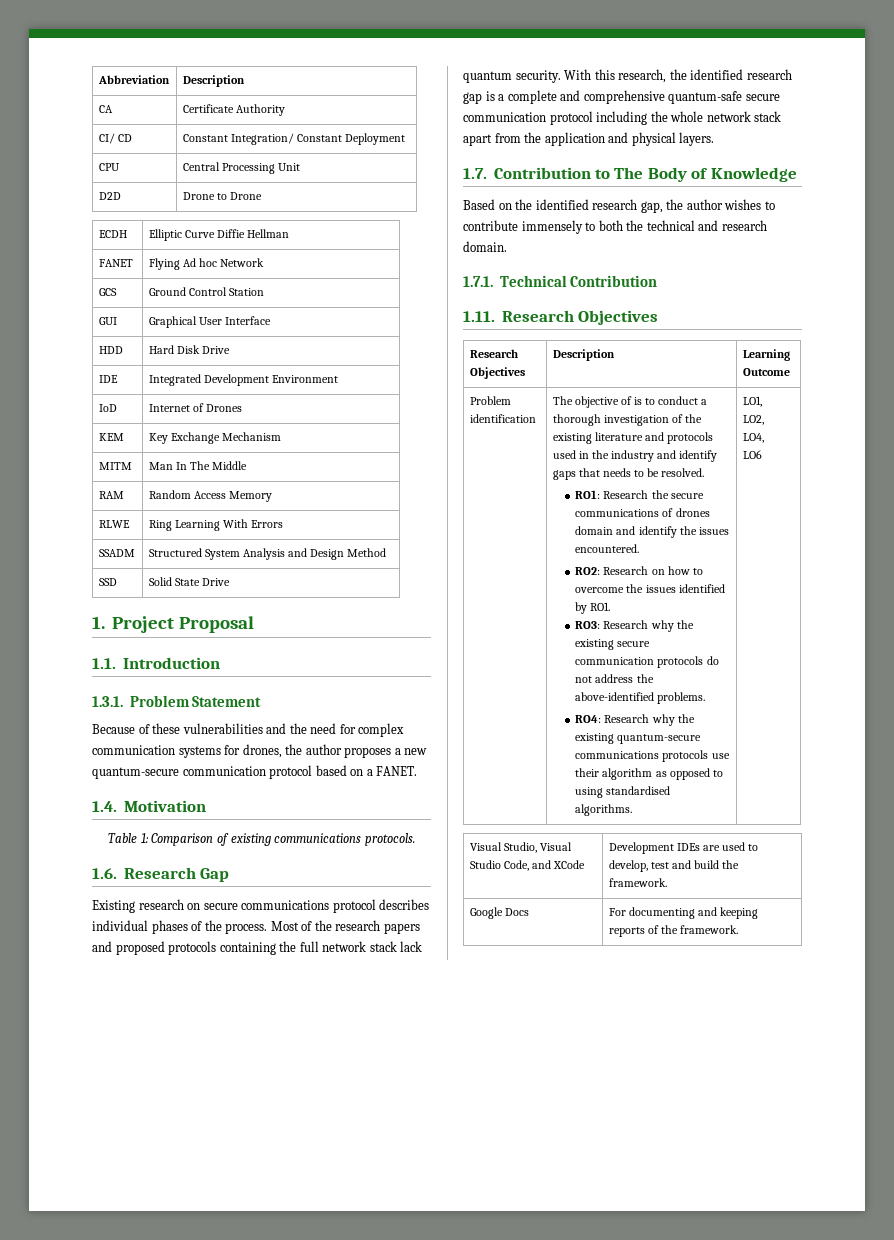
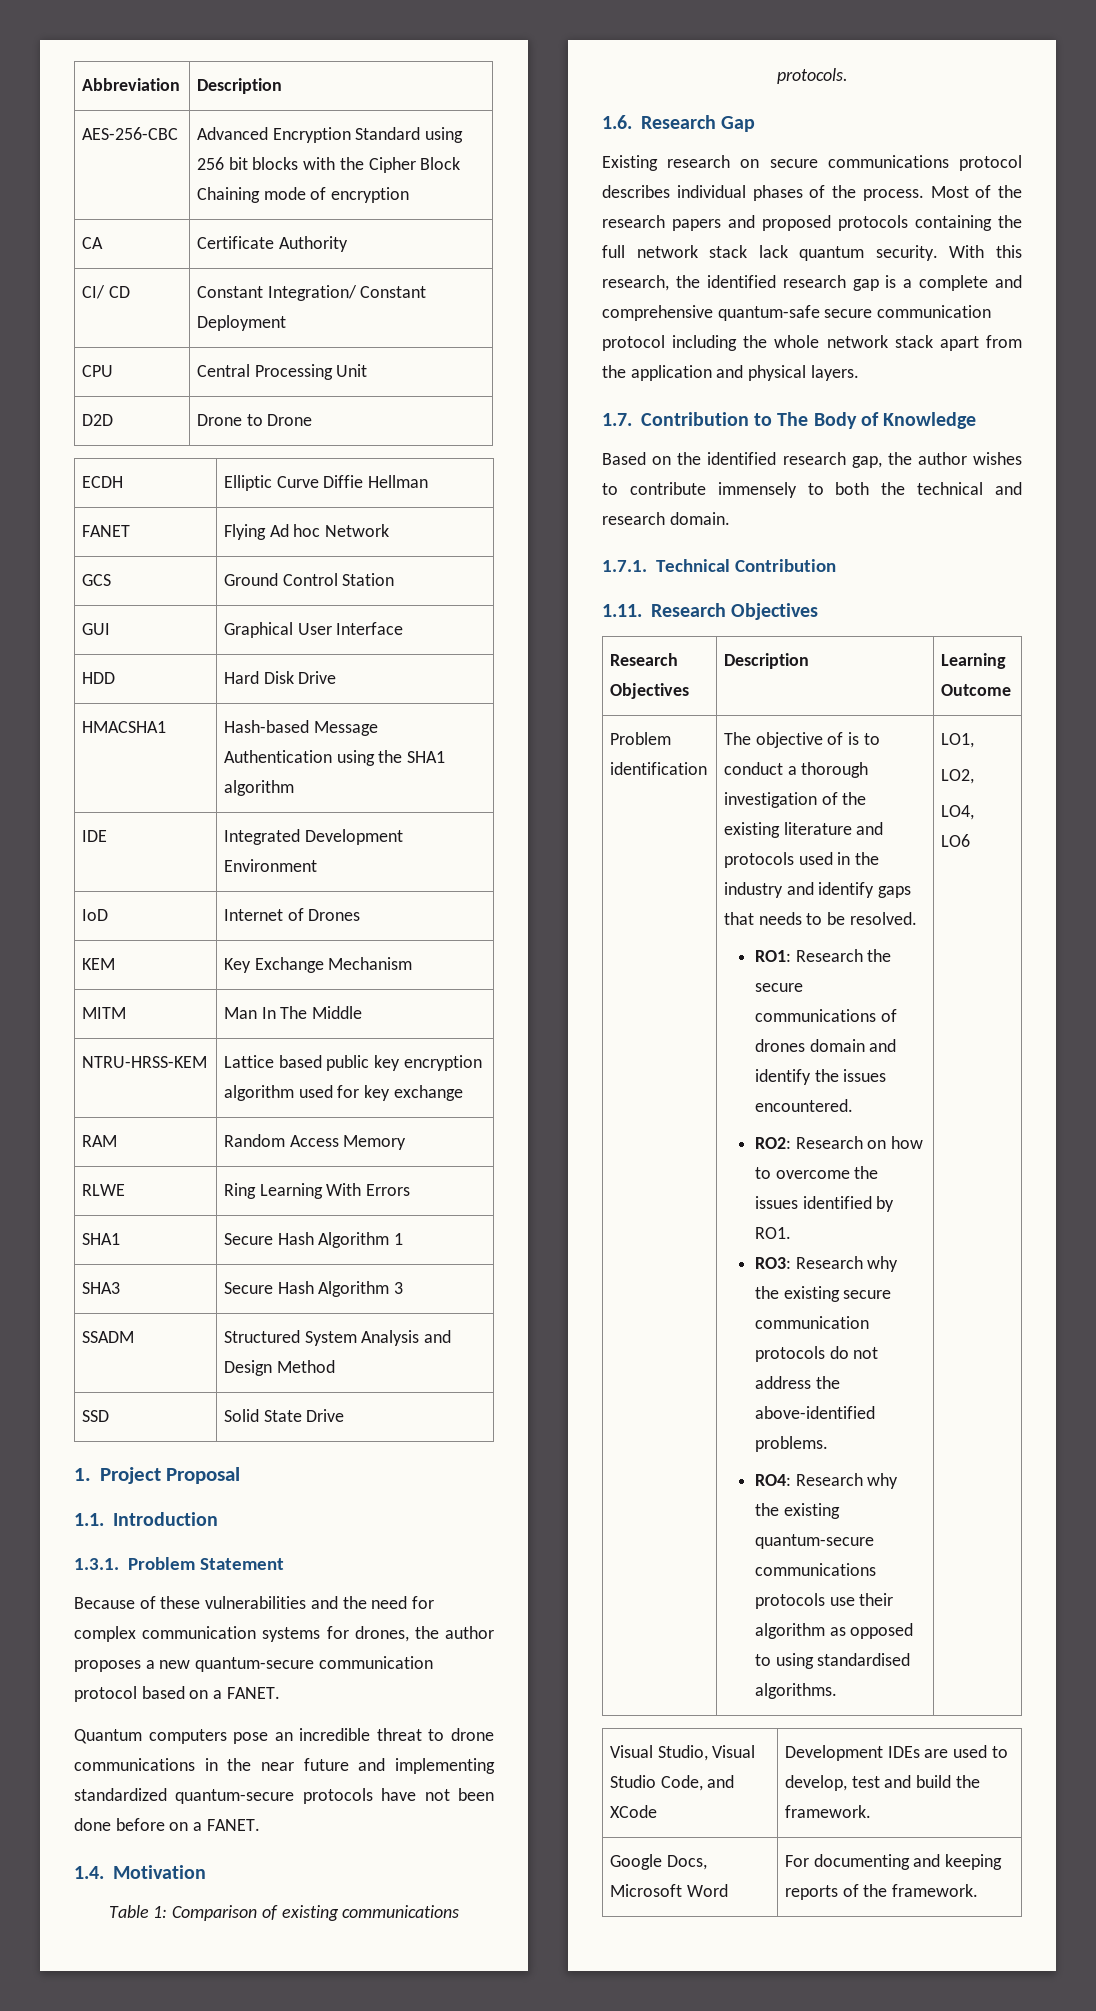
(245, 81) none -> [82,127,179,140] [197,127,464,143] [197,157,461,173] [197,187,410,203] // AES-256-CBC | Advanced Encryption Standard using 256 bit blocks with the Cipher Block Chaining mode of encryption
(231, 350) none -> [82,721,167,733] [224,720,378,736] [224,750,446,766] [224,780,295,796] // HMACSHA1 | Hash-based Message Authentication using the SHA1 algorithm
(248, 465) none -> [82,1056,208,1068] [224,1055,482,1071] [224,1085,463,1101] // NTRU-HRSS-KEM | Lattice based public key encryption algorithm used for key exchange
(284, 524) none -> [82,1233,121,1245] [224,1232,404,1248] [82,1282,121,1294] [224,1281,404,1297] // SHA1 | Secure Hash Algorithm 1 // SHA3 | Secure Hash Algorithm 3
(418, 771) none -> [74,1728,494,1744] [74,1758,495,1774] [74,1788,494,1804] [74,1818,260,1831] // Quantum computers pose an incredible threat to drone communications in the near future and implementing standardized quantum-secure protocols have not been done before on a FANET.
[504,908,529,916] Docs -> [666,1855,707,1870] [610,1884,728,1897] Docs, Microsoft Word

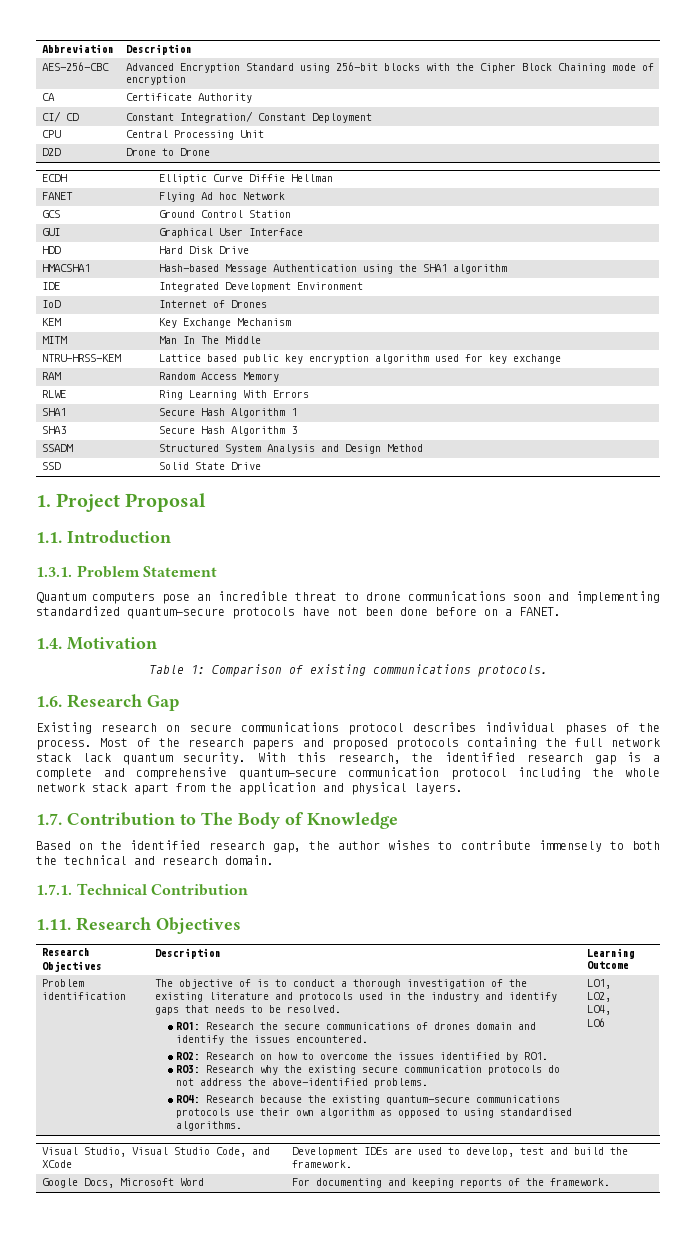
[197,157,248,170] 256 bit -> [335,62,378,71] 256-bit
[74,1596,435,1609] [74,1626,495,1642] [74,1656,433,1672] [74,1686,280,1702] // Because of these vulnerabilities and the need for complex communication systems for drones, the author proposes a new quantum-secure communication protocol based on a FANET. -> (218, 571) none
[204,1758,349,1771] in the near future -> [512,594,541,601] soon
[717,305,873,321] quantum-safe secure -> [238,768,337,780] quantum-secure
[867,1473,899,1489] why -> [260,1095,303,1103] because
(894, 1599) none -> [296,1110,315,1116] own

